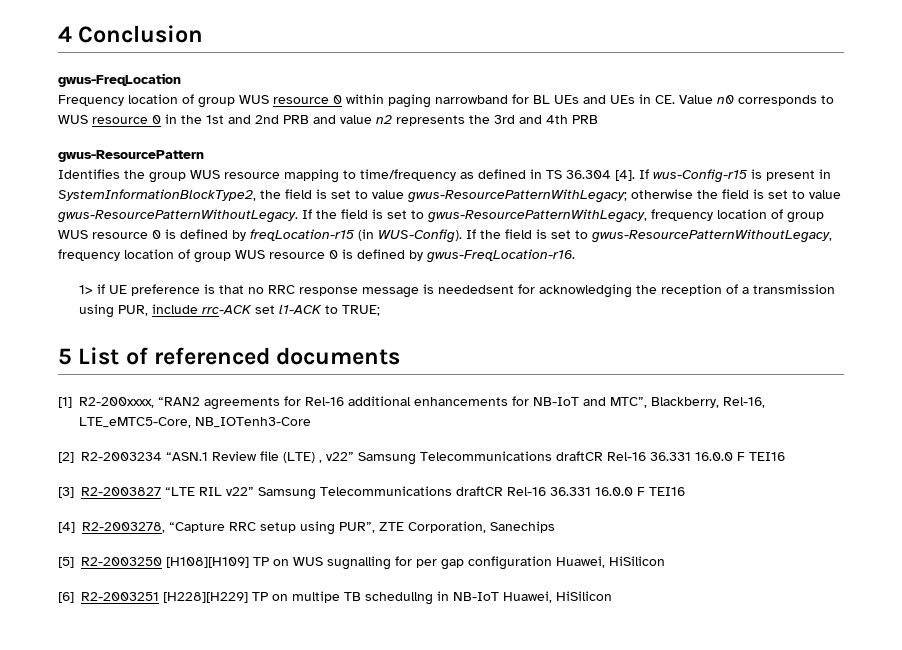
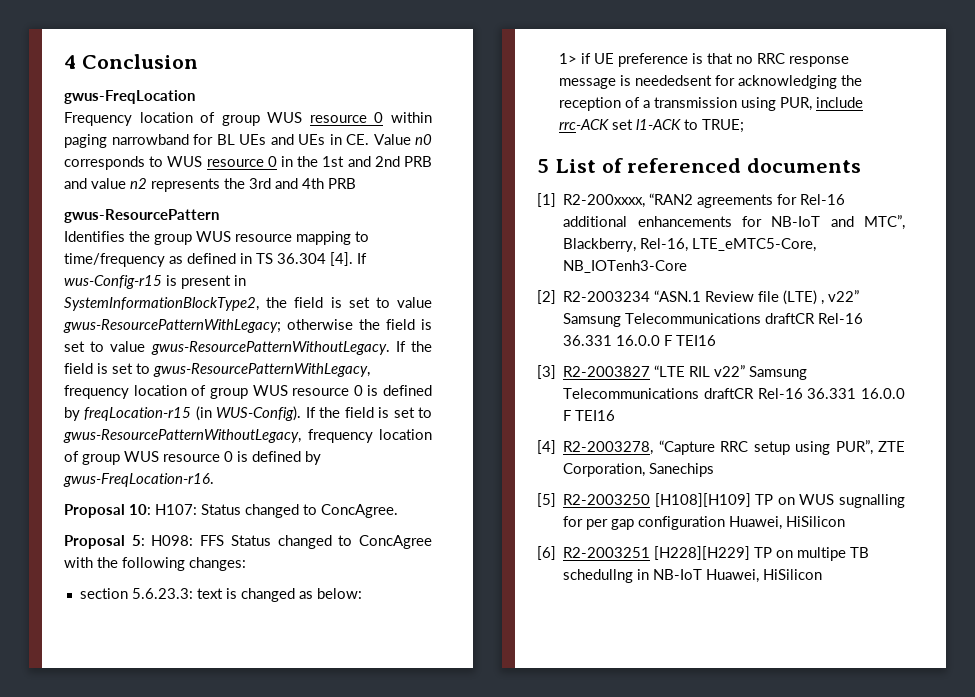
(575, 256) none -> [64,504,398,518] [64,535,432,549] [64,557,246,571] [79,588,362,602] // Proposal 10: H107: Status changed to ConcAgree. // Proposal 5: H098: FFS Status changed to ConcAgree with the following changes: // section 5.6.23.3: text is changed as below:

